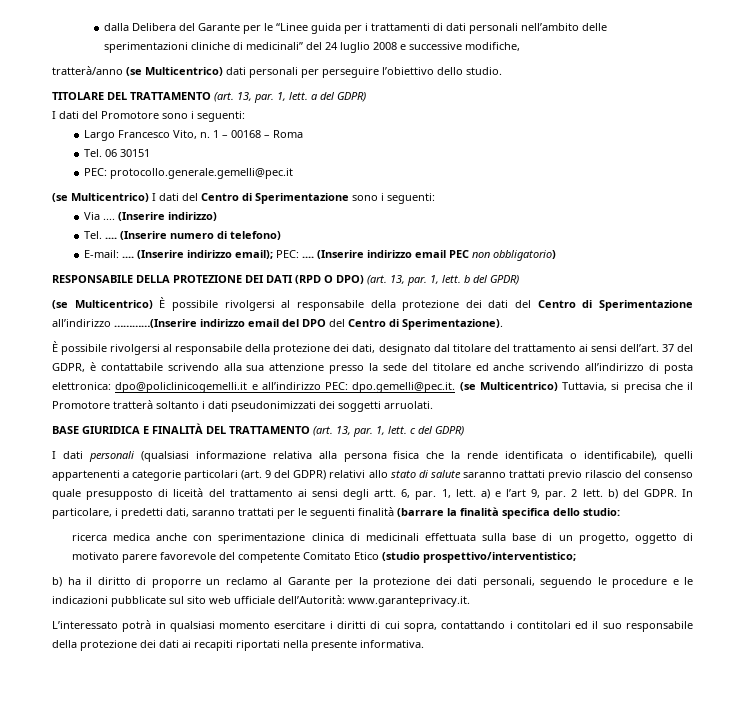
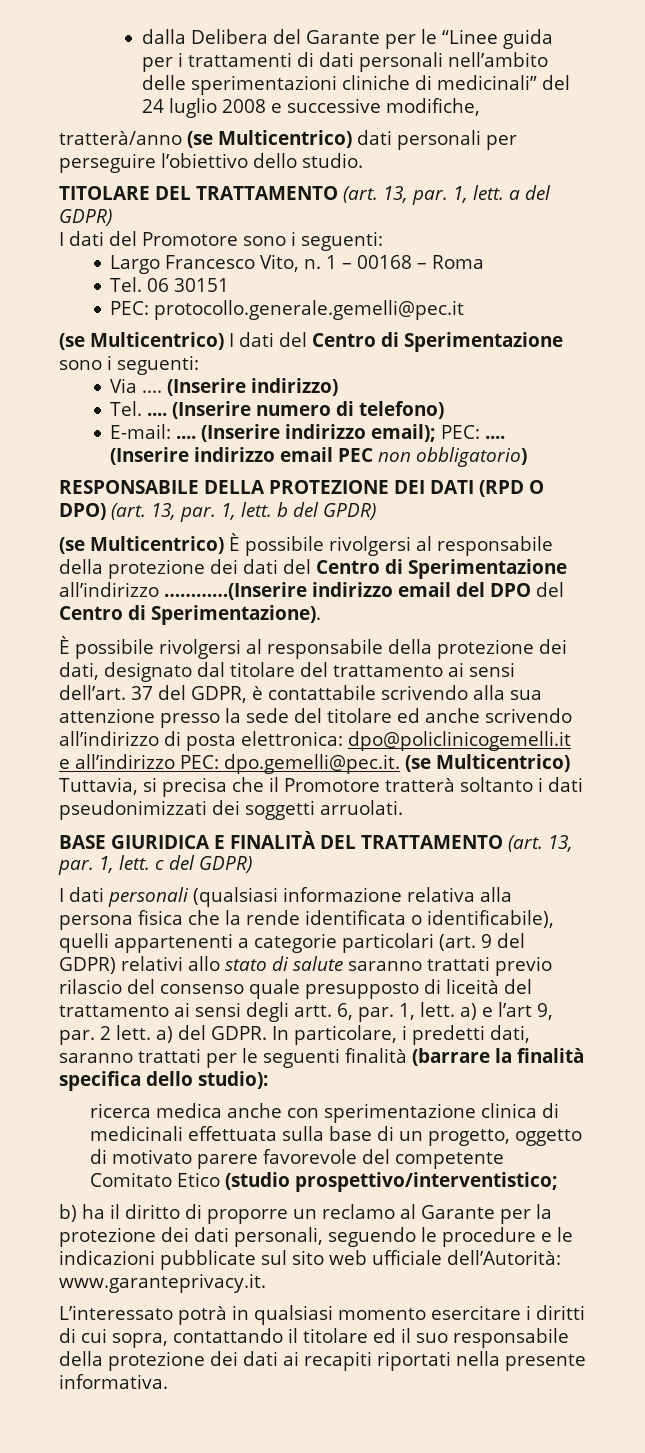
[607,489,618,499] b) -> [156,1026,173,1043] a)
[583,508,620,516] studio: -> [198,1071,268,1089] studio):
[509,621,571,629] i contitolari -> [288,1328,368,1343] il titolare

